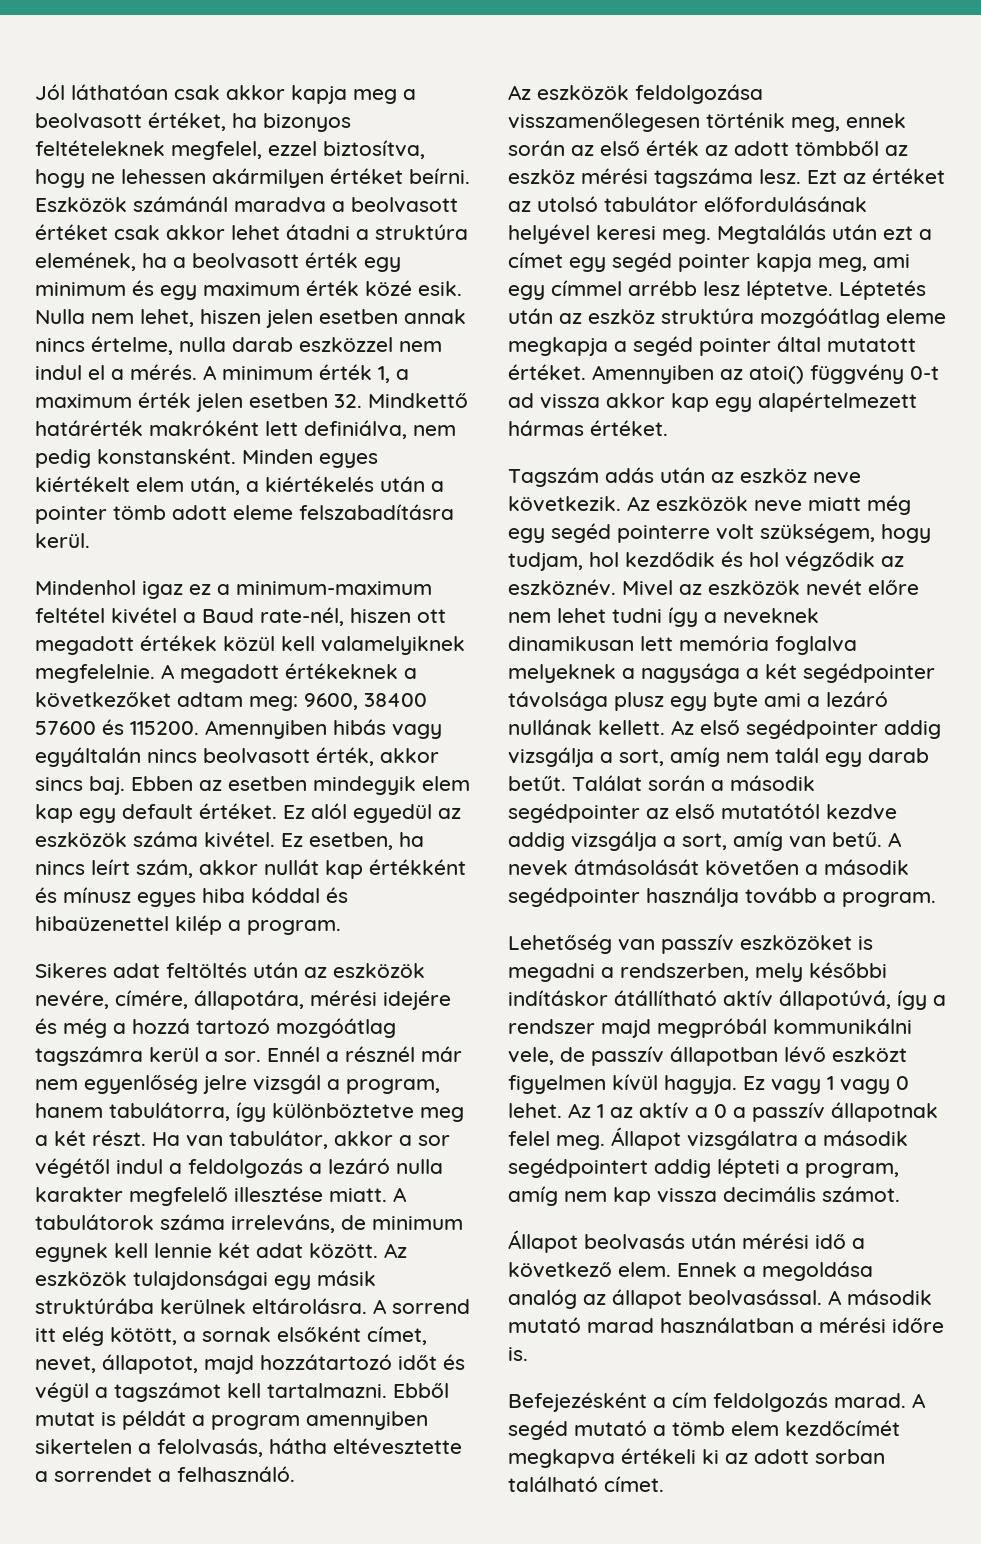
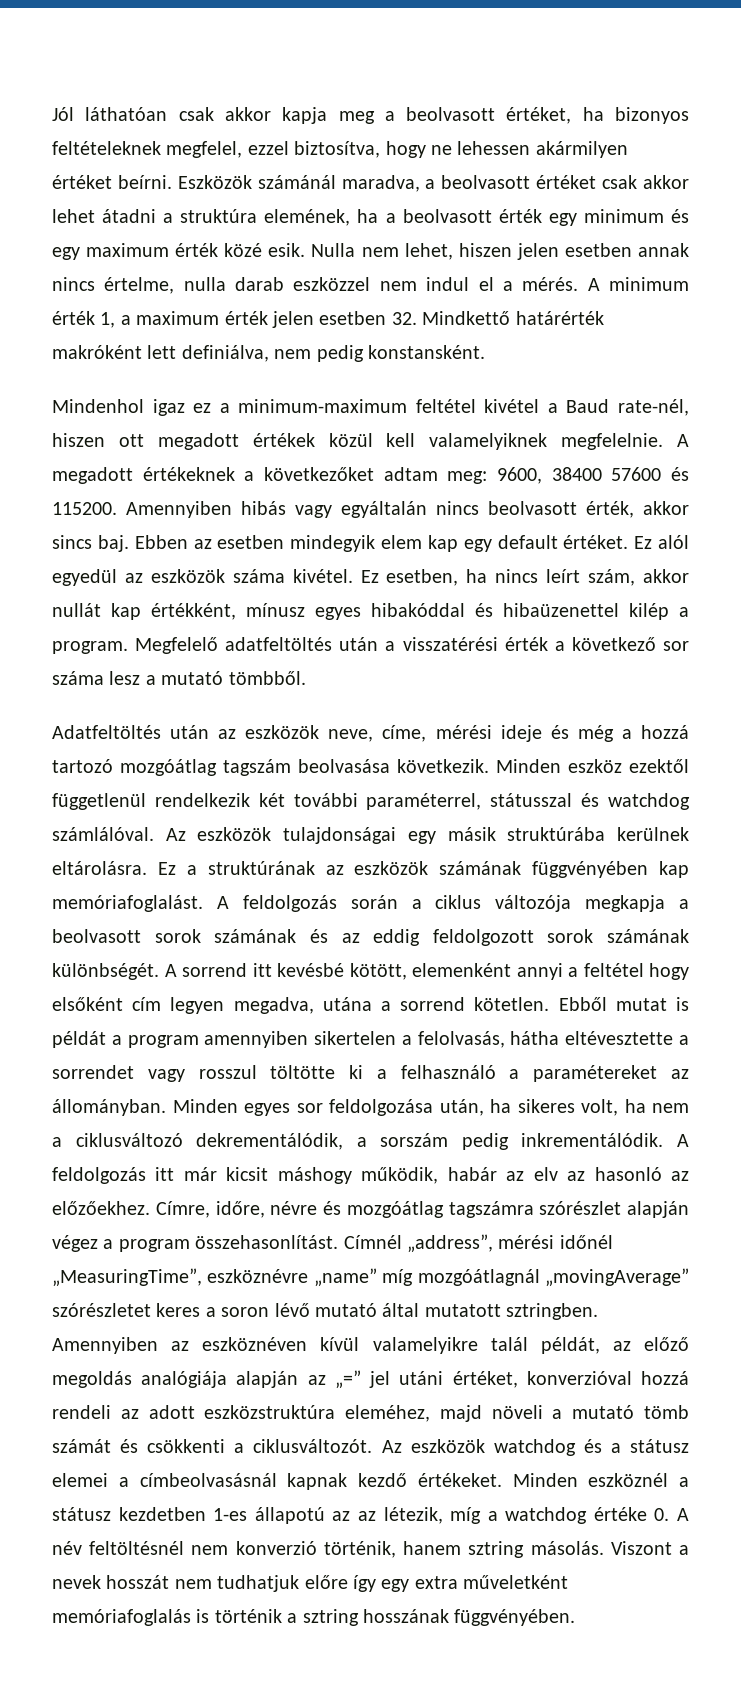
[234,197,326,213] maradva -> [341,175,420,192] maradva,
[242,449,378,468] [35,476,444,495] [35,504,454,524] [35,533,90,548] Minden egyes kiértékelt elem után, a kiértékelés után a pointer tömb adott eleme felszabadításra kerül. -> (485, 352) none
[369,859,466,875] [35,887,320,907] értékként és mínusz egyes hiba kóddal -> [151,603,465,620] értékként, mínusz egyes hibakóddal
[35,962,425,978] [35,990,451,1010] // Sikeres adat feltöltés után az eszközök nevére, címére, állapotára, mérési idejére -> [135,637,689,654] [52,671,306,685] [52,725,542,742] Megfelelő adatfeltöltés után a visszatérési érték a következő sor száma lesz a mutató tömbből. // Adatfeltöltés után az eszközök neve, címe, mérési ideje
[35,1046,462,1066] [35,1074,440,1094] [35,1102,464,1122] [35,1130,450,1149] [35,1158,443,1178] [35,1186,407,1206] [35,1214,463,1233] [35,1242,378,1262] tagszámra kerül a sor. Ennél a résznél már nem egyenlőség jelre vizsgál a program, hanem tabulátorra, így különböztetve meg a két részt. Ha van tabulátor, akkor a sor végétől indul a feldolgozás a lezáró nulla karakter megfelelő illesztése miatt. A tabulátorok száma irreleváns, de minimum egynek kell lennie két adat között. -> [223,759,689,776] [52,793,690,810] [52,827,154,841] tagszám beolvasása következik. Minden eszköz ezektől függetlenül rendelkezik két további paraméterrel, státusszal és watchdog számlálóval.
[373,1299,470,1314] [35,1326,427,1346] [35,1354,465,1374] [35,1382,387,1402] A sorrend itt elég kötött, a sornak elsőként címet, nevet, állapotot, majd hozzátartozó időt és végül a tagszámot kell tartalmazni. -> [157,861,689,878] [52,895,689,912] [52,929,689,946] [52,963,689,980] [52,997,550,1014] Ez a struktúrának az eszközök számának függvényében kap memóriafoglalást. A feldolgozás során a ciklus változója megkapja a beolvasott sorok számának és az eddig feldolgozott sorok számának különbségét. A sorrend itt kevésbé kötött, elemenként annyi a feltétel hogy elsőként cím legyen megadva, utána a sorrend kötetlen.
[158,1466,295,1482] [508,84,763,104] [508,112,906,132] [508,140,908,156] [508,168,945,188] [508,196,867,212] [508,224,932,244] [508,252,910,272] [508,280,926,300] [508,308,946,328] [508,336,916,356] [508,364,939,384] [508,392,917,412] [508,420,668,436] [508,467,861,487] [508,495,911,515] [508,523,931,543] [508,551,904,571] [508,579,919,596] [508,607,819,627] [508,635,857,655] [508,663,935,683] [508,691,888,711] [508,719,941,739] [508,747,929,767] [508,775,815,791] [508,803,897,823] [508,831,902,851] [508,859,909,876] [508,887,936,907] [508,934,873,954] [508,962,887,982] [508,990,946,1010] [508,1018,912,1038] [508,1046,907,1066] [508,1074,909,1094] [508,1102,938,1122] [508,1127,908,1150] [508,1158,899,1178] [508,1186,900,1206] [508,1230,865,1253] [508,1261,873,1281] [508,1289,932,1309] [508,1317,944,1333] [508,1347,528,1361] [508,1392,926,1412] [508,1420,900,1440] [508,1448,885,1468] [508,1476,664,1492] a felhasználó. // Az eszközök feldolgozása visszamenőlegesen történik meg, ennek során az első érték az adott tömbből az eszköz mérési tagszáma lesz. Ezt az értéket az utolsó tabulátor előfordulásának helyével keresi meg. Megtalálás után ezt a címet egy segéd pointer kapja meg, ami egy címmel arrébb lesz léptetve. Léptetés után az eszköz struktúra mozgóátlag eleme megkapja a segéd pointer által mutatott értéket. Amennyiben az atoi() függvény 0-t ad vissza akkor kap egy alapértelmezett hármas értéket. // Tagszám adás után az eszköz neve következik. Az eszközök neve miatt még egy segéd pointerre volt szükségem, hogy tudjam, hol kezdődik és hol végződik az eszköznév. Mivel az eszközök nevét előre nem lehet tudni így a neveknek dinamikusan lett memória foglalva melyeknek a nagysága a két segédpointer távolsága plusz egy byte ami a lezáró nullának kellett. Az első segédpointer addig vizsgálja a sort, amíg nem talál egy darab betűt. Találat során a második segédpointer az első mutatótól kezdve addig vizsgálja a sort, amíg van betű. A nevek átmásolását követően a második segédpointer használja tovább a program. // Lehetőség van passzív eszközöket is megadni a rendszerben, mely későbbi indításkor átállítható aktív állapotúvá, így a rendszer majd megpróbál kommunikálni vele, de passzív állapotban lévő eszközt figyelmen kívül hagyja. Ez vagy 1 vagy 0 lehet. Az 1 az aktív a 0 a passzív állapotnak felel meg. Állapot vizsgálatra a második segédpointert addig lépteti a program, amíg nem kap vissza decimális számot. // Állapot beolvasás után mérési idő a következő elem. Ennek a megoldása analóg az állapot beolvasással. A második mutató marad használatban a mérési időre is. // Befejezésként a cím feldolgozás marad. A segéd mutató a tömb elem kezdőcímét megkapva értékeli ki az adott sorban található címet. -> [147,1065,689,1082] [52,1099,689,1116] [52,1133,689,1150] [52,1167,690,1184] [52,1201,689,1218] [52,1234,613,1253] [52,1268,689,1287] [52,1303,599,1320] [52,1337,689,1354] [52,1370,689,1389] [52,1405,689,1422] [52,1439,690,1456] [52,1473,689,1490] [52,1507,689,1524] [52,1541,689,1558] [52,1575,569,1592] [52,1609,576,1626] vagy rosszul töltötte ki a felhasználó a paramétereket az állományban. Minden egyes sor feldolgozása után, ha sikeres volt, ha nem a ciklusváltozó dekrementálódik, a sorszám pedig inkrementálódik. A feldolgozás itt már kicsit máshogy működik, habár az elv az hasonló az előzőekhez. Címre, időre, névre és mozgóátlag tagszámra szórészlet alapján végez a program összehasonlítást. Címnél „address”, mérési időnél „MeasuringTime”, eszköznévre „name” míg mozgóátlagnál „movingAverage” szórészletet keres a soron lévő mutató által mutatott sztringben. Amennyiben az eszköznéven kívül valamelyikre talál példát, az előző megoldás analógiája alapján az „=” jel utáni értéket, konverzióval hozzá rendeli az adott eszközstruktúra eleméhez, majd növeli a mutató tömb számát és csökkenti a ciklusváltozót. Az eszközök watchdog és a státusz elemei a címbeolvasásnál kapnak kezdő értékeket. Minden eszköznél a státusz kezdetben 1-es állapotú az az létezik, míg a watchdog értéke 0. A név feltöltésnél nem konverzió történik, hanem sztring másolás. Viszont a nevek hosszát nem tudhatjuk előre így egy extra műveletként memóriafoglalás is történik a sztring hosszának függvényében.

